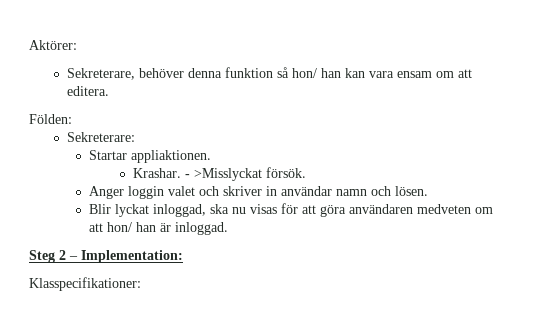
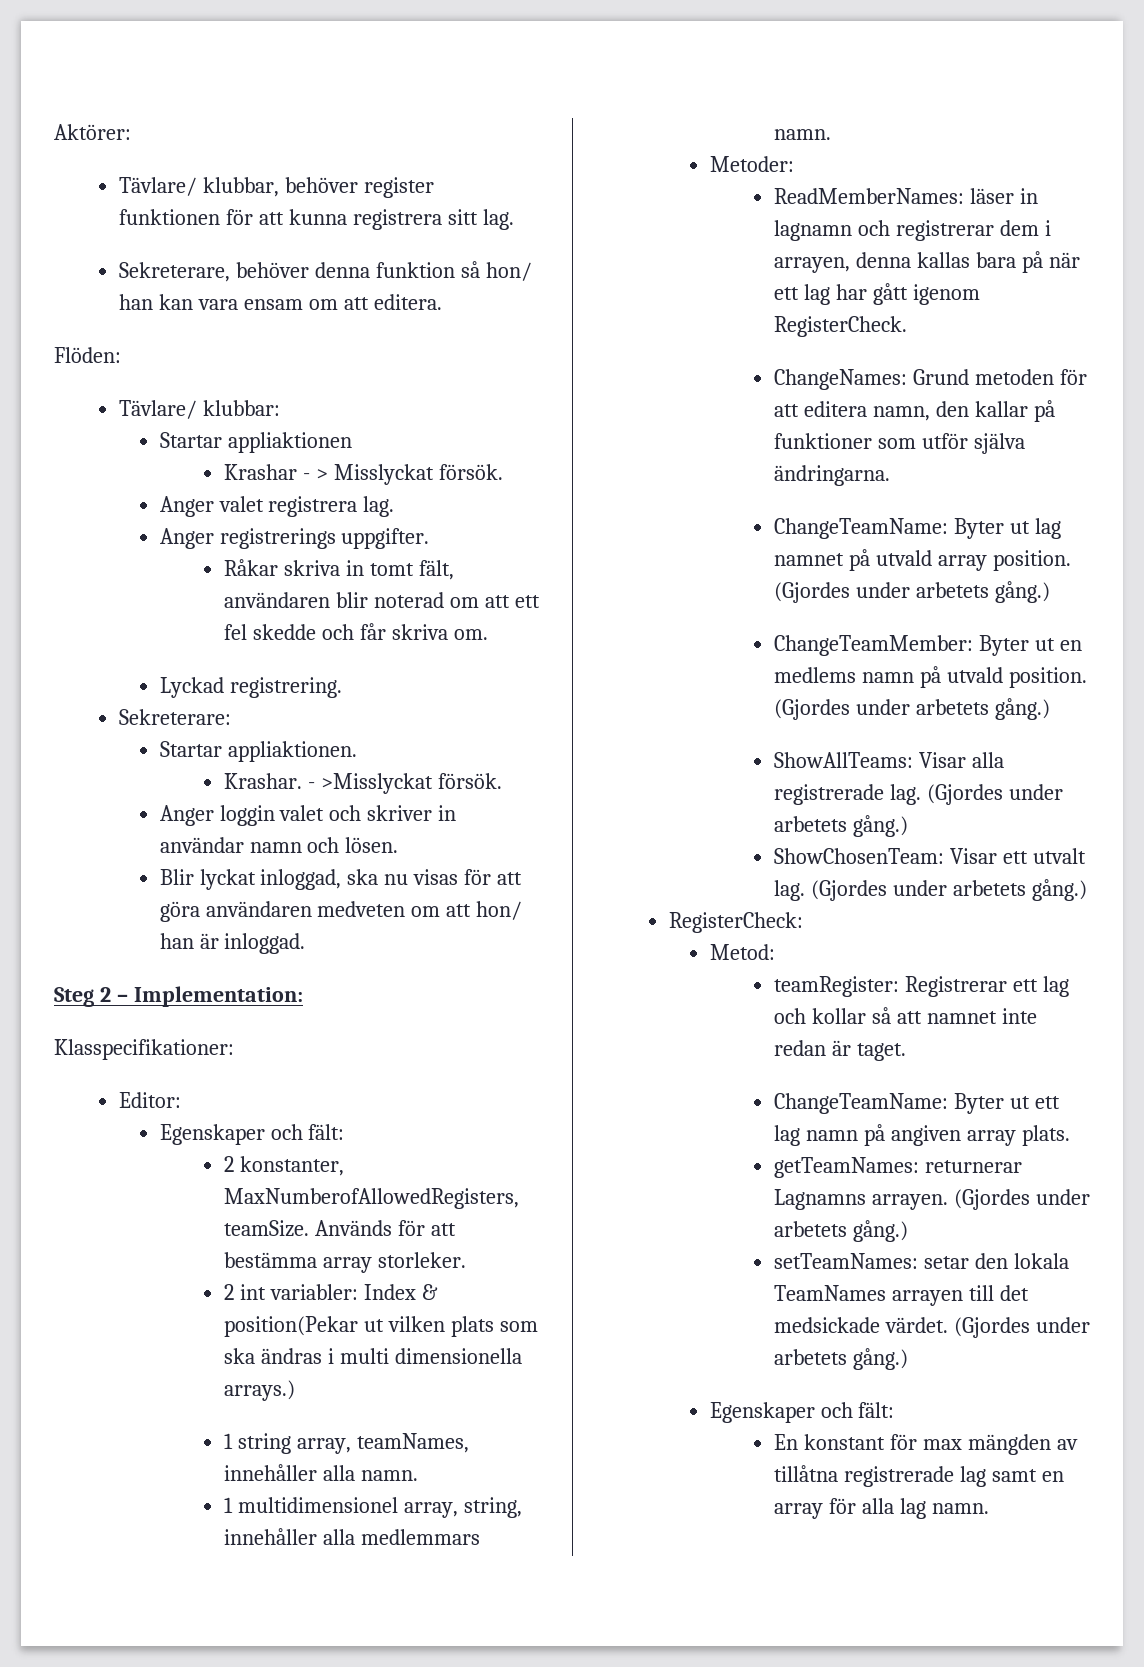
(77, 45) none -> [118,177,434,198] [118,209,514,230] // Tävlare/ klubbar, behöver register funktionen för att kunna registrera sitt lag.
[29,114,72,124] Földen: -> [54,347,121,363] [118,400,280,419] [159,432,352,453] [224,464,503,485] [159,496,395,517] [159,528,430,549] [224,559,454,580] [224,592,540,608] [224,623,488,640] [159,677,342,698] Flöden: // Tävlare/ klubbar: // Startar appliaktionen // Krashar - > Misslyckat försök. // Anger valet registrera lag. // Anger registrerings uppgifter. // Råkar skriva in tomt fält, användaren blir noterad om att ett fel skedde och får skriva om. // Lyckad registrering.
(141, 284) none -> [118,1092,181,1108] [159,1124,345,1145] [224,1156,344,1176] [224,1188,519,1209] [224,1220,456,1237] [224,1252,466,1273] [224,1284,438,1300] [224,1316,538,1337] [224,1348,522,1364] [224,1380,295,1401] [224,1433,469,1454] [224,1464,418,1481] [224,1497,522,1518] [224,1528,480,1545] [774,129,831,140] [709,156,794,172] [774,188,1038,204] [774,220,1051,241] [774,251,1080,273] [774,283,980,305] [774,316,907,337] [774,369,1087,390] [774,400,1055,422] [774,433,1025,454] [774,465,890,486] [774,518,1061,539] [774,549,1071,571] [774,581,1050,603] [774,635,1082,656] [774,666,1087,688] [774,698,1050,720] [774,752,1004,768] [774,784,1063,805] [774,815,908,837] [774,848,1086,864] [774,879,1087,901] [668,912,803,933] [709,944,775,960] [774,976,1069,997] [774,1007,1037,1024] [774,1040,906,1061] [774,1093,1060,1114] [774,1124,1070,1146] [774,1157,1022,1178] [774,1189,1090,1210] [774,1220,908,1242] [774,1253,1069,1269] [774,1285,1029,1306] [774,1317,1090,1338] [774,1348,908,1370] [709,1402,895,1423] [774,1434,1078,1455] [774,1465,1064,1487] [774,1498,989,1519] // Editor: // Egenskaper och fält: // 2 konstanter, MaxNumberofAllowedRegisters, teamSize. Används för att bestämma array storleker. // 2 int variabler: Index & position(Pekar ut vilken plats som ska ändras i multi dimensionella arrays.) // 1 string array, teamNames, innehåller alla namn. // 1 multidimensionel array, string, innehåller alla medlemmars namn. // Metoder: // ReadMemberNames: läser in lagnamn och registrerar dem i arrayen, denna kallas bara på när ett lag har gått igenom RegisterCheck. // ChangeNames: Grund metoden för att editera namn, den kallar på funktioner som utför själva ändringarna. // ChangeTeamName: Byter ut lag namnet på utvald array position. (Gjordes under arbetets gång.) // ChangeTeamMember: Byter ut en medlems namn på utvald position. (Gjordes under arbetets gång.) // ShowAllTeams: Visar alla registrerade lag. (Gjordes under arbetets gång.) // ShowChosenTeam: Visar ett utvalt lag. (Gjordes under arbetets gång.) // RegisterCheck: // Metod: // teamRegister: Registrerar ett lag och kollar så att namnet inte redan är taget. // ChangeTeamName: Byter ut ett lag namn på angiven array plats. // getTeamNames: returnerar Lagnamns arrayen. (Gjordes under arbetets gång.) // setTeamNames: setar den lokala TeamNames arrayen till det medsickade värdet. (Gjordes under arbetets gång.) // Egenskaper och fält: // En konstant för max mängden av tillåtna registrerade lag samt en array för alla lag namn.

